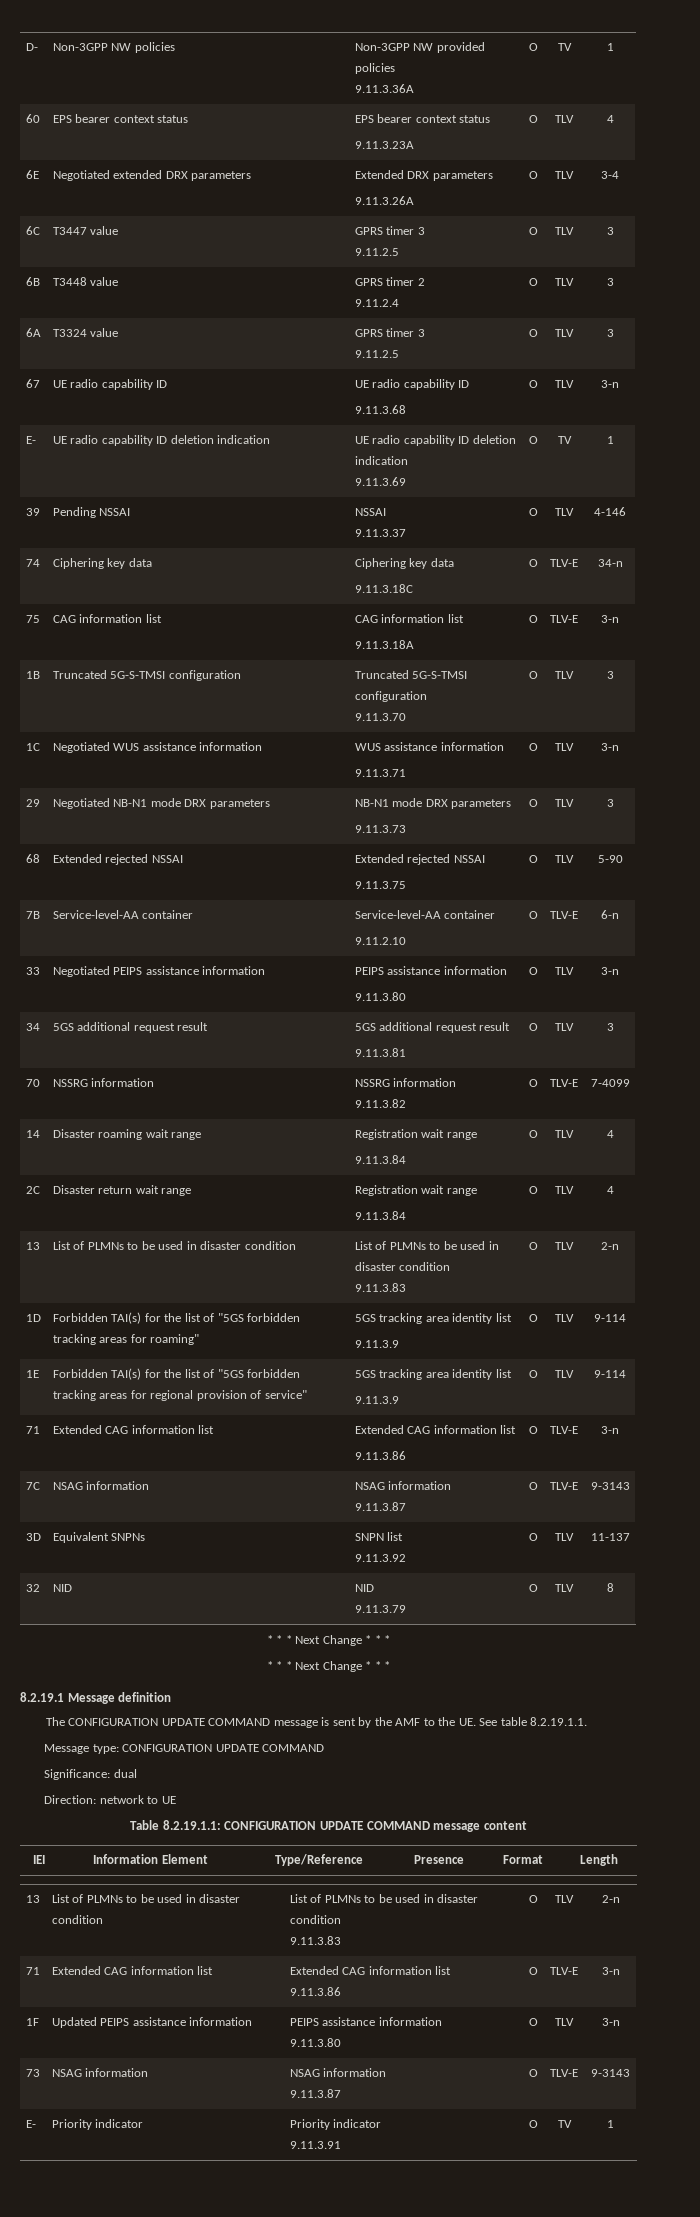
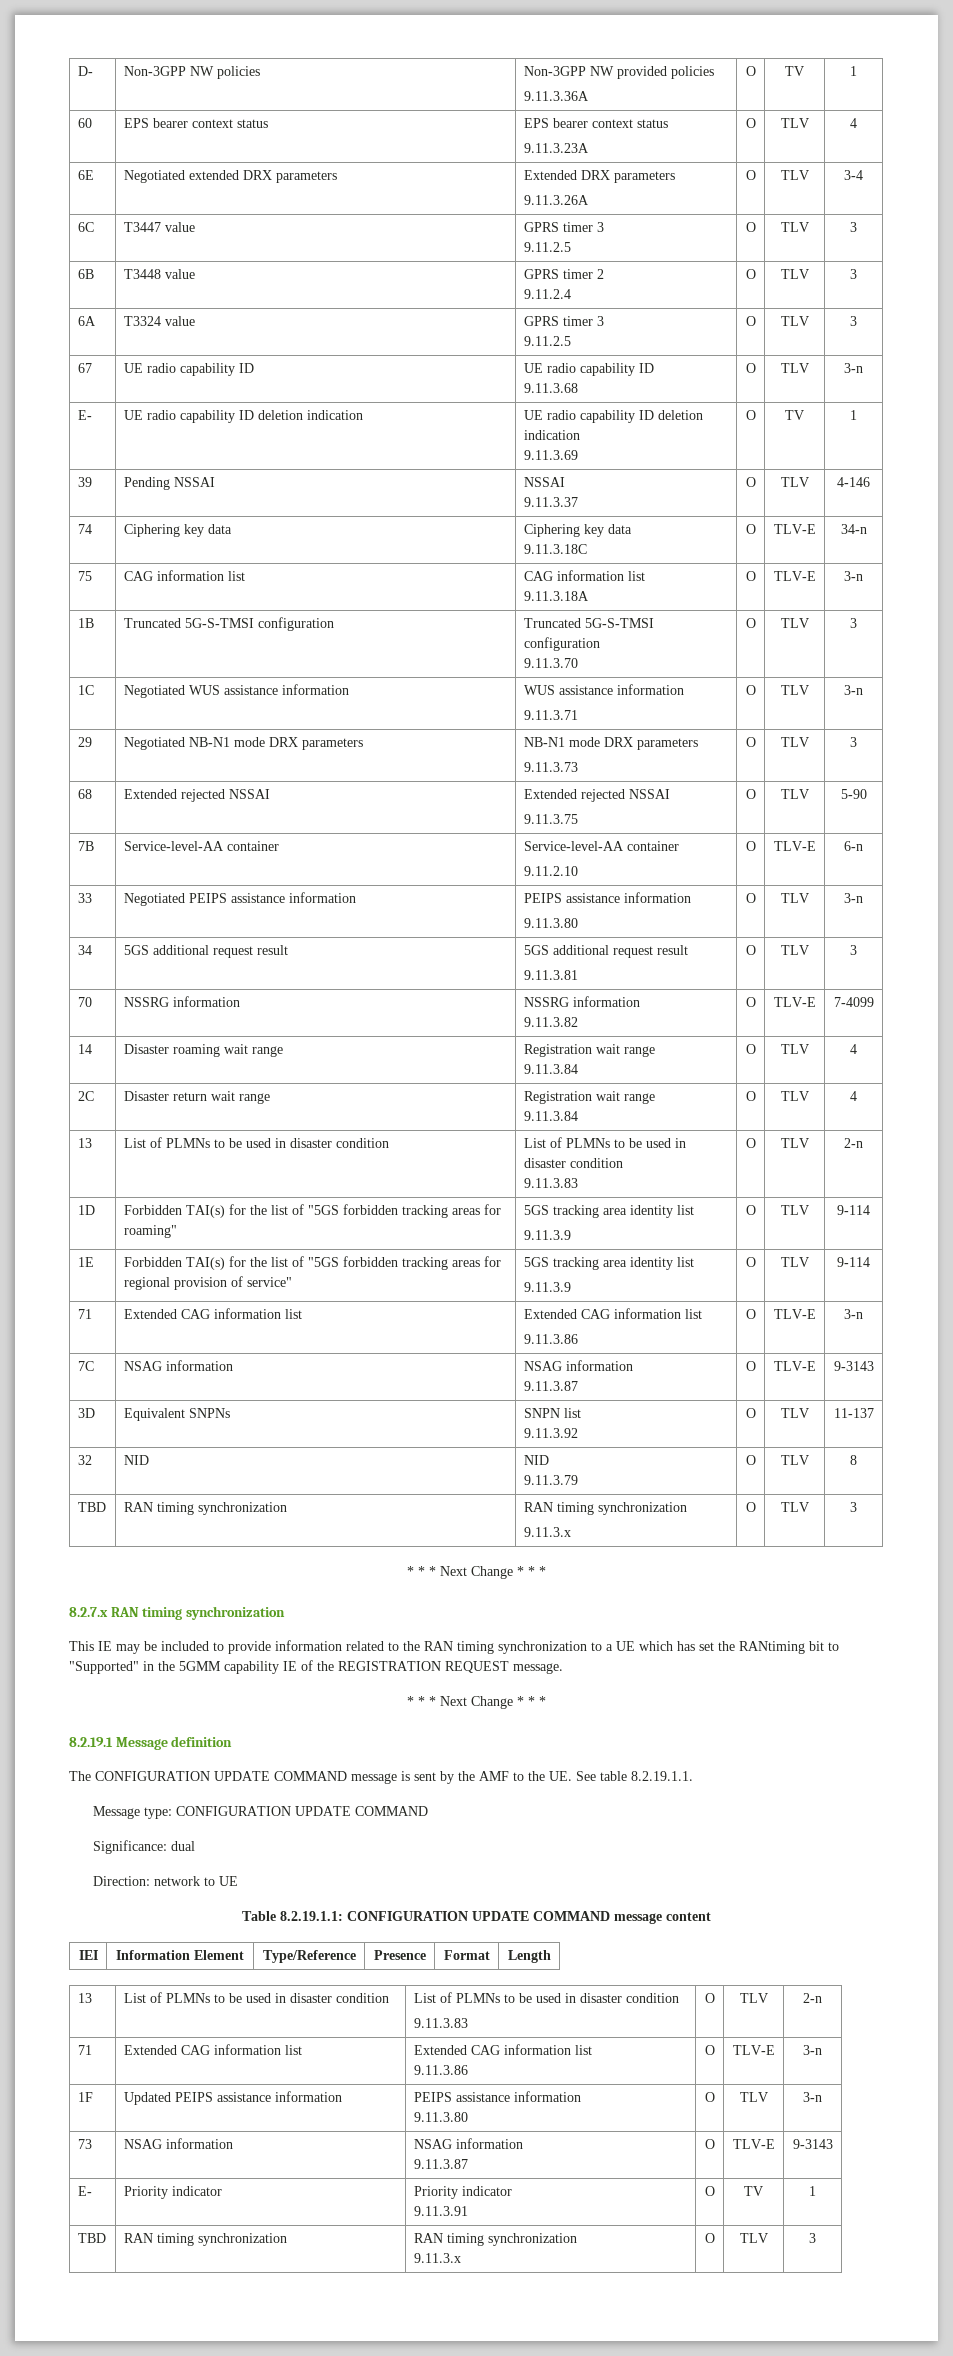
[266,1635,391,1646] // * * * Next Change * * * -> [77,1502,106,1512] [123,1502,287,1515] [523,1502,687,1515] [523,1527,571,1537] [745,1502,756,1512] [780,1502,809,1512] [850,1502,857,1512] [407,1566,546,1579] [69,1606,285,1620] [69,1640,839,1654] [69,1660,563,1674] // TBD | RAN timing synchronization | RAN timing synchronization // 9.11.3.x | O | TLV | 3 // * * * Next Change * * * // 8.2.7.x RAN timing synchronization // This IE may be included to provide information related to the RAN timing synchronization to a UE which has set the RANtiming bit to "Supported" in the 5GMM capability IE of the REGISTRATION REQUEST message.
(614, 2124) none -> [77,2233,106,2243] [123,2233,287,2246] [413,2233,577,2246] [413,2253,461,2263] [704,2233,715,2243] [739,2233,768,2243] [809,2233,816,2243] // TBD | RAN timing synchronization | RAN timing synchronization // 9.11.3.x | O | TLV | 3

